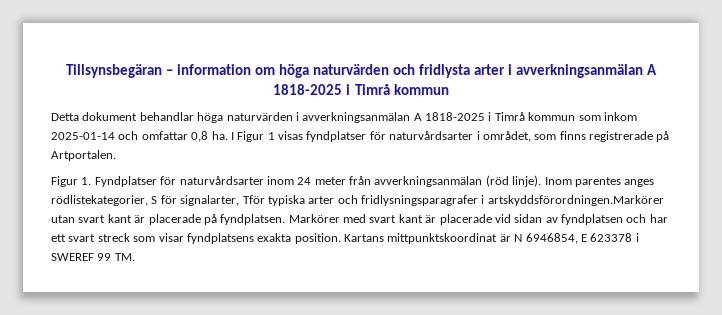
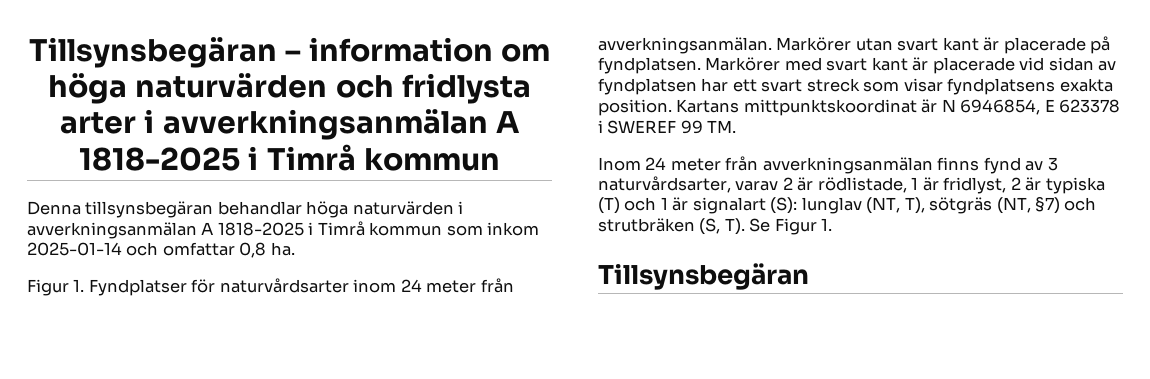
[51,112,138,121] Detta dokument -> [27,201,214,218] Denna tillsynsbegäran
[230,131,670,142] [51,150,116,161] I Figur 1 visas fyndplatser för naturvårdsarter i området, som finns registrerade på Artportalen. -> (295, 249) none
[374,175,655,187] [51,195,664,206] avverkningsanmälan (röd linje). Inom parentes anges rödlistekategorier, S för signalarter, Tför typiska arter och fridlysningsparagrafer i artskyddsförordningen.Markörer -> [598,37,852,54] avverkningsanmälan. Markörer
[626,214,647,223] och -> (697, 86) none
(135, 257) none -> [598,156,1058,174] [598,176,1105,194] [598,197,1097,214] [598,218,833,235] [598,263,809,290] // Inom 24 meter från avverkningsanmälan finns fynd av 3 naturvårdsarter, varav 2 är rödlistade, 1 är fridlyst, 2 är typiska (T) och 1 är signalart (S): lunglav (NT, T), sötgräs (NT, §7) och strutbräken (S, T). Se Figur 1. // Tillsynsbegäran

